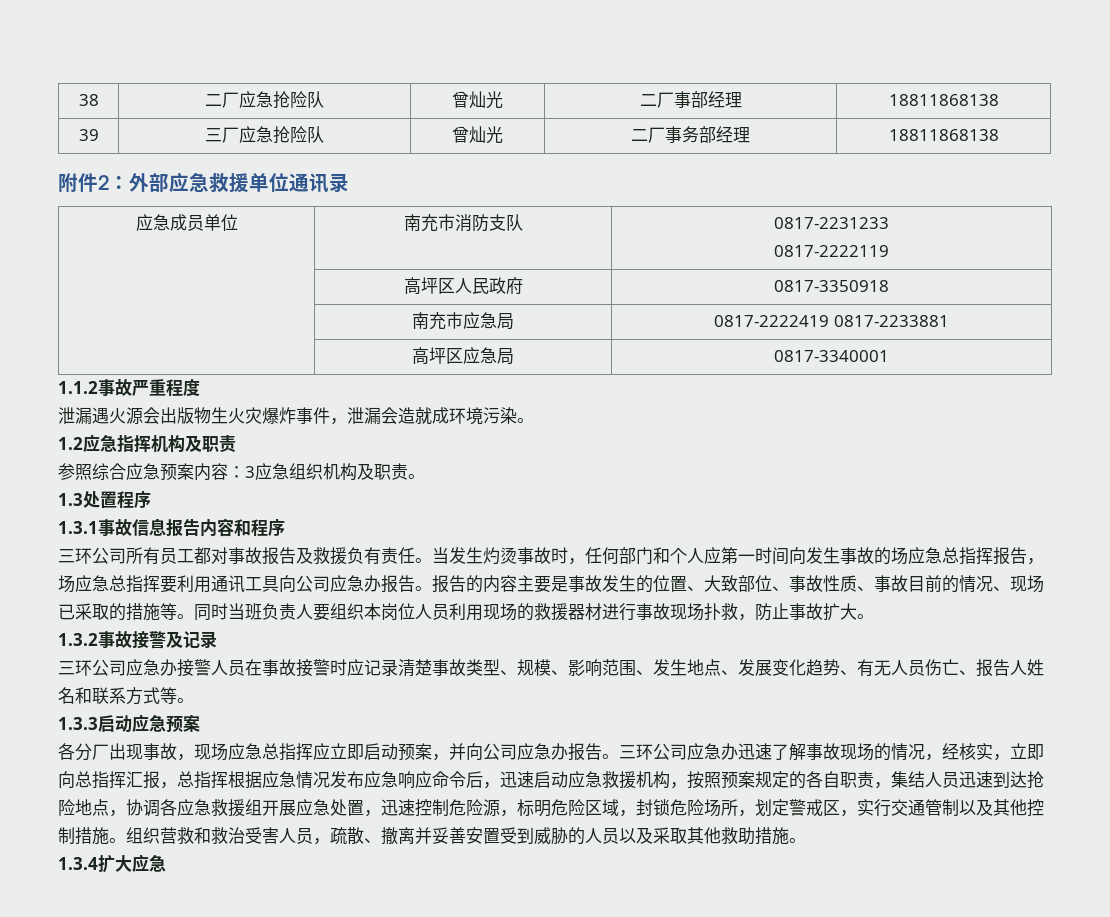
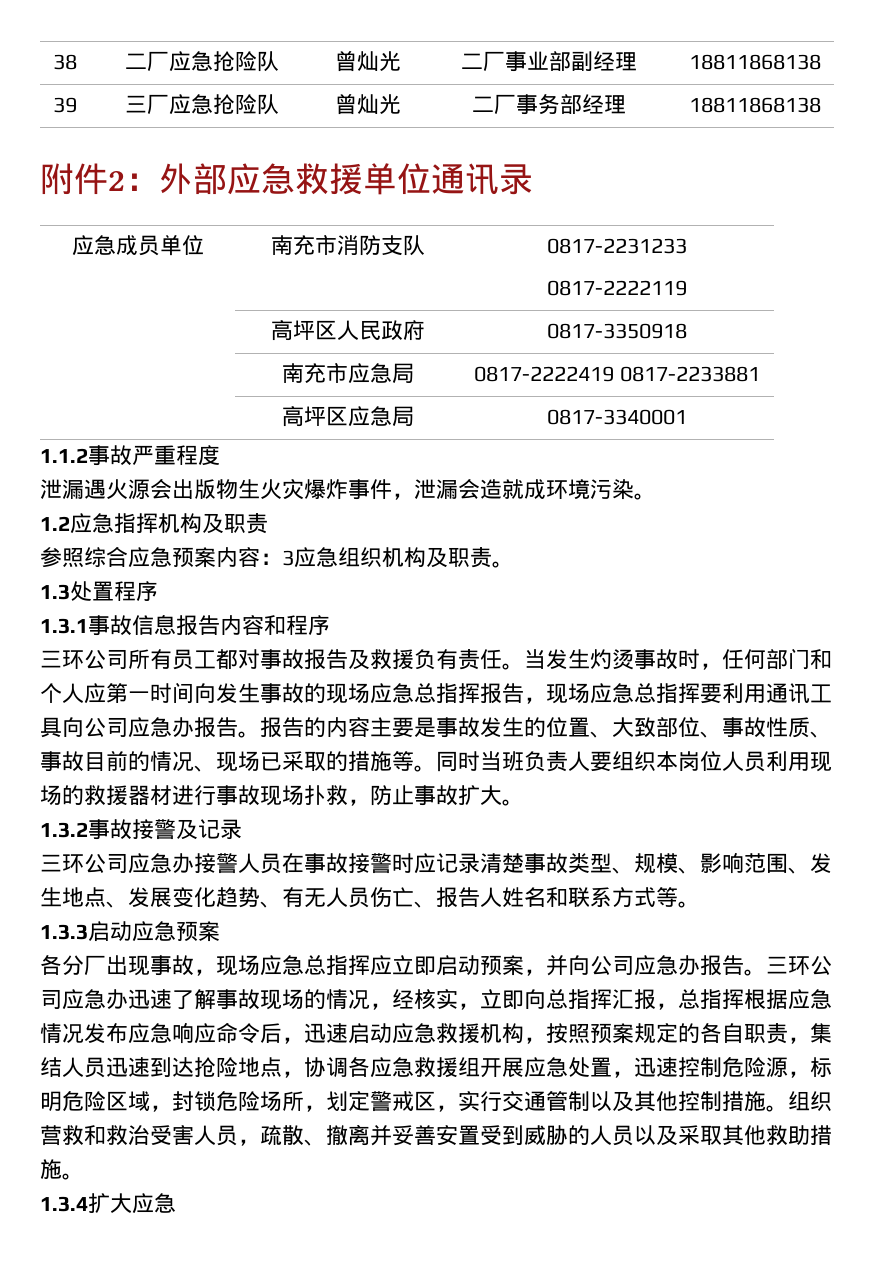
[690,91,708,108] 部 -> [526,51,593,71] 业部副
(891, 556) none -> [326,683,348,704] 现
(1044, 561) none -> [546,683,568,704] 现

